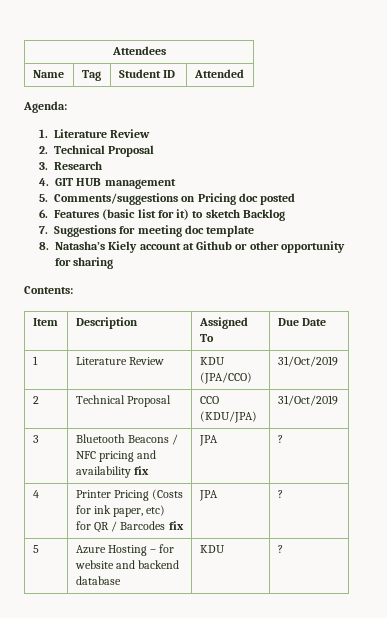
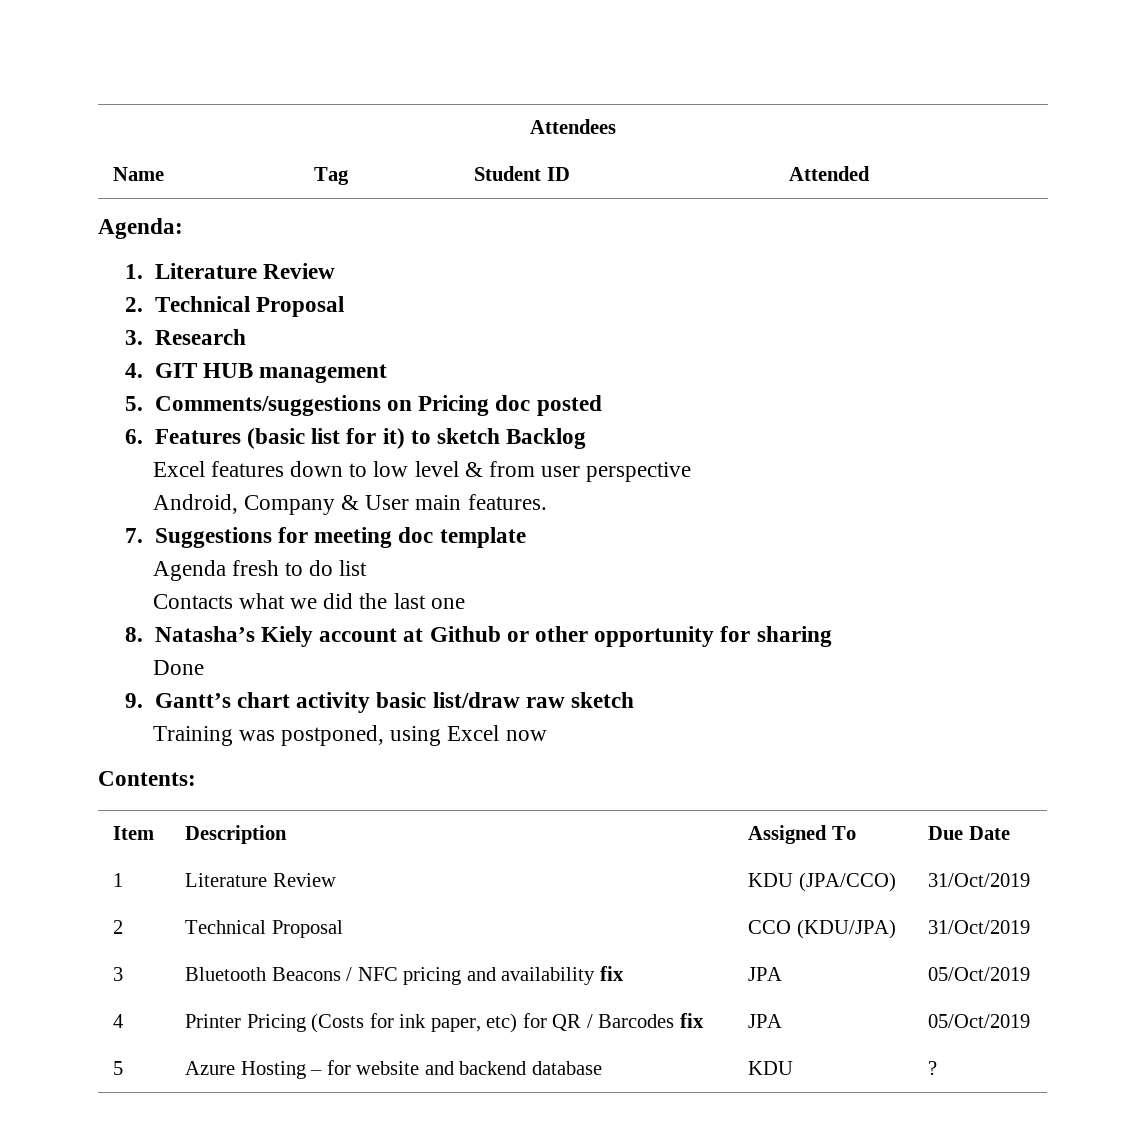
(285, 215) none -> [152,461,692,482] [152,494,547,515] // Excel features down to low level & from user perspective // Android, Company & User main features.
(255, 231) none -> [152,560,368,581] [152,593,465,609] // Agenda fresh to do list // Contacts what we did the last one
(114, 263) none -> [152,660,204,675] [125,692,635,713] [152,725,547,746] // Done // 9. Gantt’s chart activity basic list/draw raw sketch // Training was postponed, using Excel now
[277,435,283,443] ? -> [928,967,1031,981] 05/Oct/2019
[277,490,283,498] ? -> [928,1014,1031,1028] 05/Oct/2019

